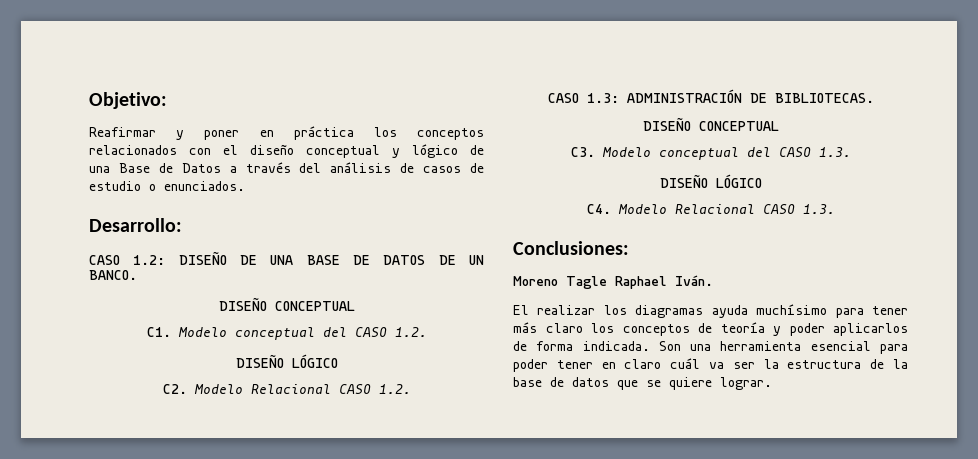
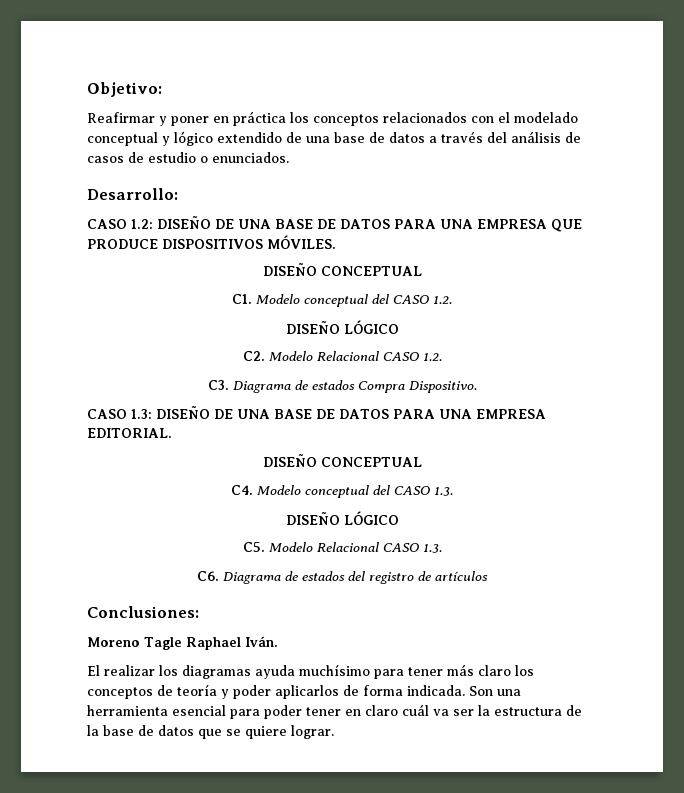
[250,144,294,155] diseño -> [514,112,578,123] modelado
(458, 151) none -> [217,132,282,143] extendido
[118,163,221,173] Base de Datos -> [334,132,425,143] base de datos
[438,255,484,265] [89,270,137,280] DE UN BANCO. -> [394,219,582,232] [87,235,336,249] PARA UNA EMPRESA QUE PRODUCE DISPOSITIVOS MÓVILES.
[547,89,874,103] [642,117,779,131] [570,147,595,157] CASO 1.3: ADMINISTRACIÓN DE BIBLIOTECAS. // DISEÑO CONCEPTUAL // C3. -> [207,380,477,393] [87,406,546,419] [87,428,172,438] [262,454,422,467] [231,485,253,495] C3. Diagrama de estados Compra Dispositivo. // CASO 1.3: DISEÑO DE UNA BASE DE DATOS PARA UNA EMPRESA EDITORIAL. // DISEÑO CONCEPTUAL // C4.
[586,204,611,214] C4. -> [242,542,265,552] C5.
(835, 209) none -> [197,571,488,584] // C6. Diagrama de estados del registro de artículos

